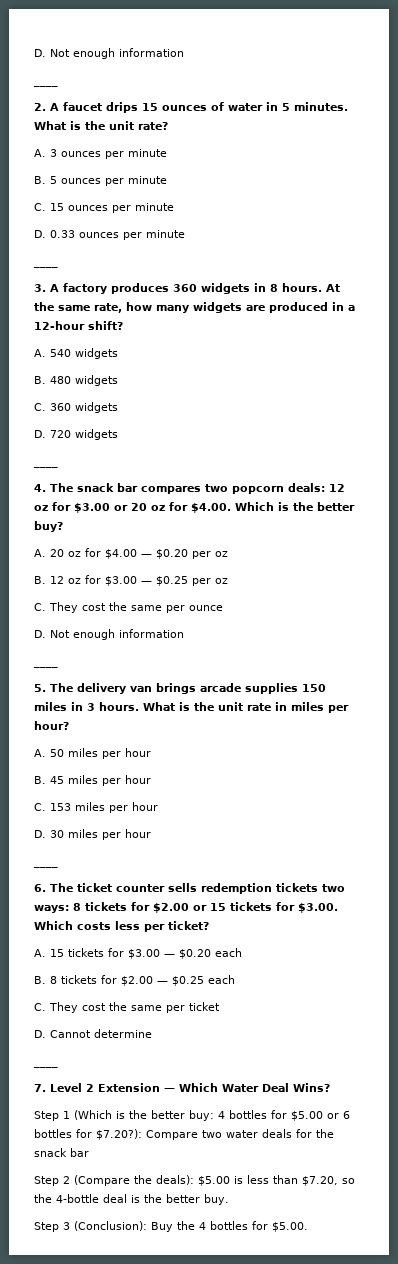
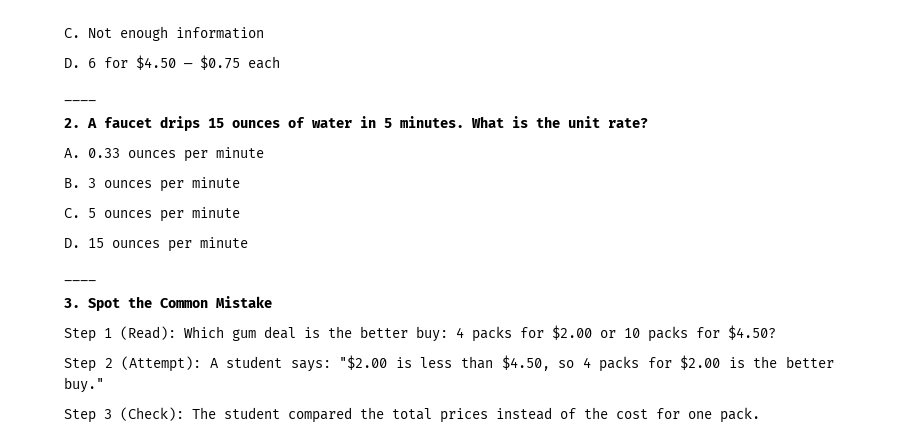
[34,48,184,59] D. Not enough information -> [64,26,264,41] [64,55,280,70] C. Not enough information // D. 6 for $4.50 — $0.75 each
(46, 153) none -> [88,147,264,162] [64,178,80,188] 0.33 ounces per minute // B.
[34,176,46,184] B. -> [64,208,80,218] C.
[34,203,46,211] C. -> [64,238,80,248] D.
[34,230,185,240] [33,265,58,268] [34,283,340,294] [34,302,355,313] [34,321,123,330] [34,348,118,359] [34,375,118,386] [34,402,118,413] [34,429,118,440] [33,465,58,468] [34,483,345,494] [34,502,355,513] [34,521,63,532] [34,548,228,559] [34,575,228,586] [34,602,223,613] [34,629,184,640] [33,665,58,668] [34,683,326,694] [34,702,349,713] [34,721,69,730] [34,748,151,759] [34,775,151,786] [34,802,158,813] [34,829,151,840] [33,865,58,868] [34,883,345,894] [34,902,338,913] [34,921,209,932] [34,948,242,959] [34,975,235,986] [34,1002,220,1013] [34,1029,152,1038] [33,1065,58,1068] [34,1083,330,1092] [34,1110,112,1121] D. 0.33 ounces per minute // ____ // 3. A factory produces 360 widgets in 8 hours. At the same rate, how many widgets are produced in a 12-hour shift? // A. 540 widgets // B. 480 widgets // C. 360 widgets // D. 720 widgets // ____ // 4. The snack bar compares two popcorn deals: 12 oz for $3.00 or 20 oz for $4.00. Which is the better buy? // A. 20 oz for $4.00 — $0.20 per oz // B. 12 oz for $3.00 — $0.25 per oz // C. They cost the same per ounce // D. Not enough information // ____ // 5. The delivery van brings arcade supplies 150 miles in 3 hours. What is the unit rate in miles per hour? // A. 50 miles per hour // B. 45 miles per hour // C. 153 miles per hour // D. 30 miles per hour // ____ // 6. The ticket counter sells redemption tickets two ways: 8 tickets for $2.00 or 15 tickets for $3.00. Which costs less per ticket? // A. 15 tickets for $3.00 — $0.20 each // B. 8 tickets for $2.00 — $0.25 each // C. They cost the same per ticket // D. Cannot determine // ____ // 7. Level 2 Extension — Which Water Deal Wins? // Step 1 (Which -> [64,278,96,282] [64,296,272,311] [64,326,296,342] ____ // 3. Spot the Common Mistake // Step 1 (Read): Which gum deal
[229,1110,350,1121] [34,1129,334,1140] [34,1148,89,1157] [34,1175,355,1186] [34,1194,229,1205] bottles for $5.00 or 6 bottles for $7.20?): Compare two water deals for the snack bar // Step 2 (Compare the deals): $5.00 is less than $7.20, so the 4-bottle deal is the better buy. -> [472,325,776,342] [64,355,834,372] [64,377,104,393] packs for $2.00 or 10 packs for $4.50? // Step 2 (Attempt): A student says: "$2.00 is less than $4.50, so 4 packs for $2.00 is the better buy."
[74,1221,308,1232] (Conclusion): Buy the 4 bottles for $5.00. -> [120,407,760,423] (Check): The student compared the total prices instead of the cost for one pack.

